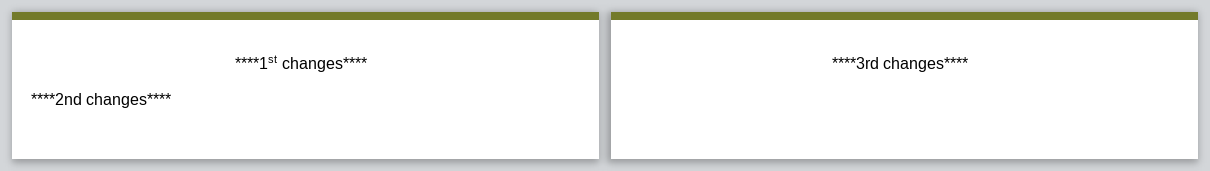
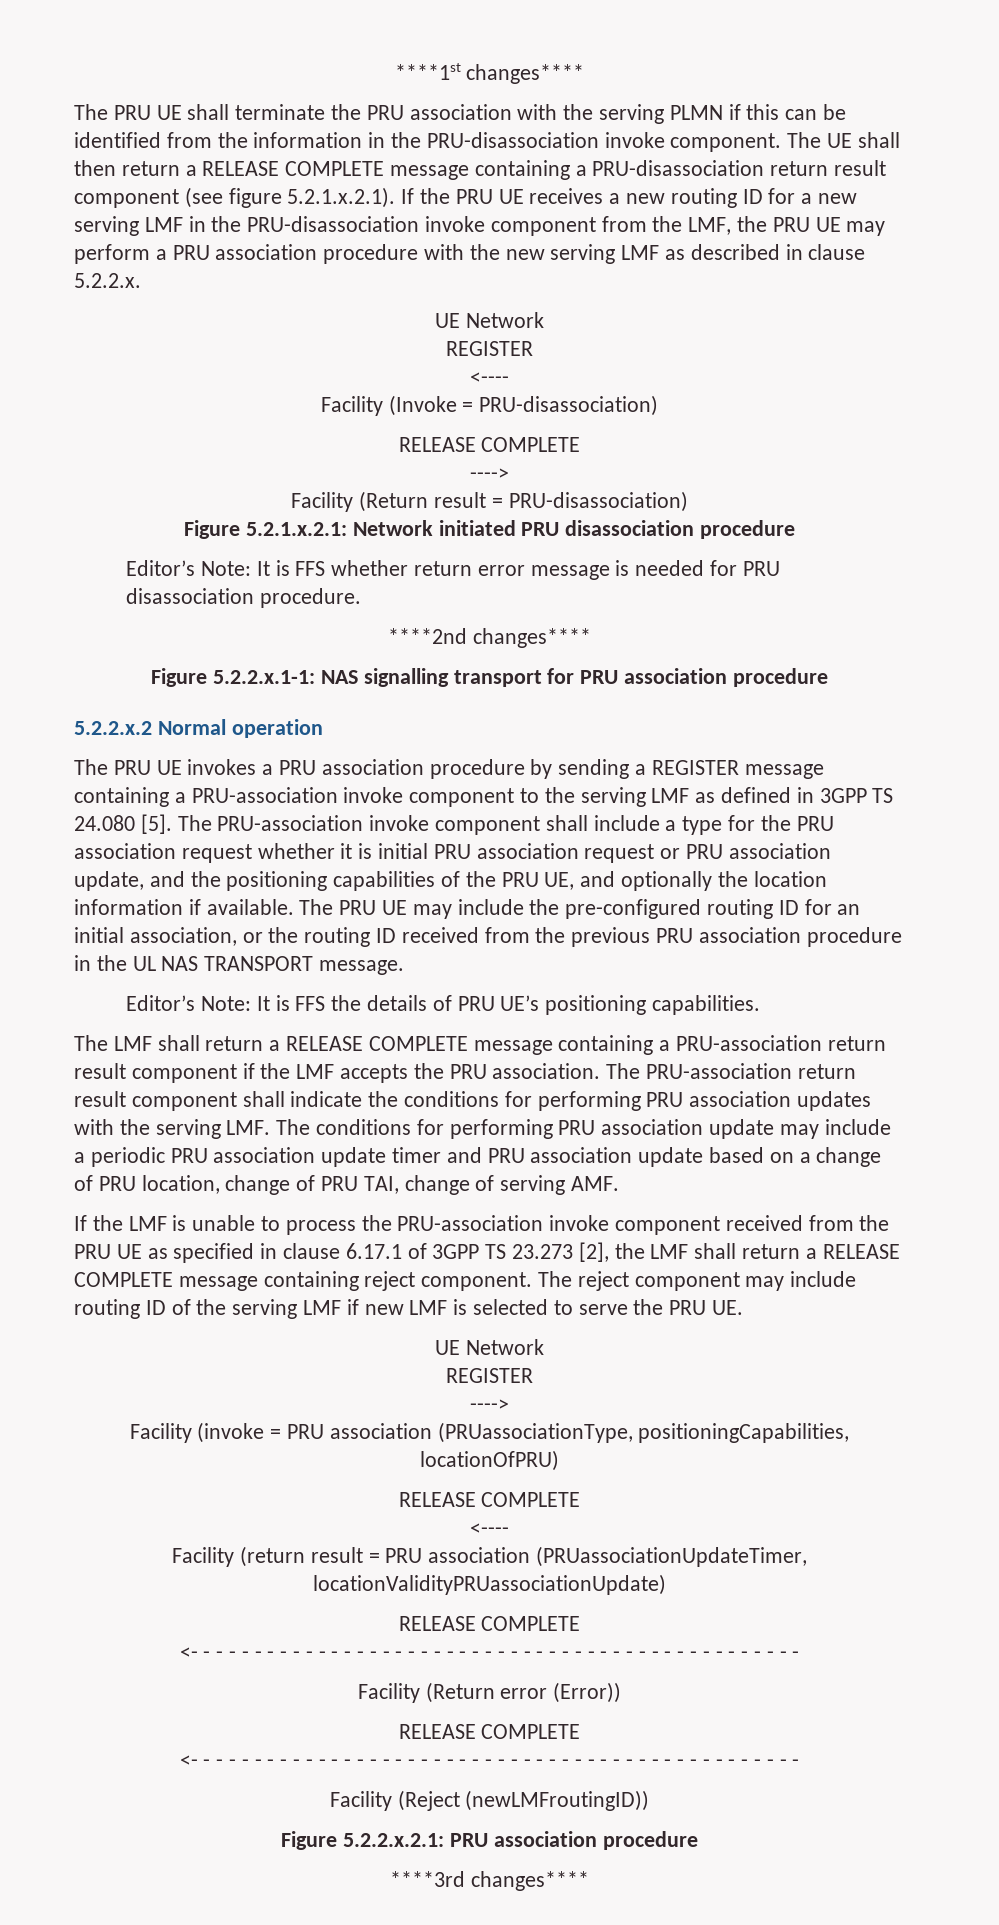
[31,93,172,108] ****2nd changes**** -> [74,104,847,124] [74,132,900,152] [74,160,887,180] [74,187,858,208] [74,216,886,236] [74,244,866,264] [74,273,141,288] [435,312,544,328] [446,341,533,356] [470,372,509,384] [320,395,659,416] [398,437,581,452] [470,468,509,480] [291,491,688,512] [184,520,795,539] [126,560,780,580] [126,588,361,608] [388,628,591,648] [151,668,828,687] [74,719,323,738] [74,759,824,779] [74,787,894,807] [74,814,834,835] [74,843,831,863] [74,871,827,891] [74,899,861,919] [74,927,902,947] [74,955,405,975] [126,995,760,1015] [74,1035,886,1055] [74,1063,856,1083] [74,1091,872,1111] [74,1119,891,1139] [74,1147,882,1167] [74,1175,620,1195] [74,1215,890,1235] [74,1242,900,1263] [74,1271,857,1291] [74,1299,744,1319] [435,1339,544,1355] [446,1368,533,1383] [470,1399,509,1411] [129,1422,850,1443] [420,1450,559,1471] [398,1492,581,1507] [470,1523,509,1535] [172,1546,807,1567] [313,1574,666,1595] [398,1616,581,1631] [179,1647,800,1659] [357,1682,622,1703] [398,1724,581,1739] [179,1755,800,1767] [329,1790,650,1811] [281,1831,698,1850] The PRU UE shall terminate the PRU association with the serving PLMN if this can be identified from the information in the PRU-disassociation invoke component. The UE shall then return a RELEASE COMPLETE message containing a PRU-disassociation return result component (see figure 5.2.1.x.2.1). If the PRU UE receives a new routing ID for a new serving LMF in the PRU-disassociation invoke component from the LMF, the PRU UE may perform a PRU association procedure with the new serving LMF as described in clause 5.2.2.x. // UE Network // REGISTER // <---- // Facility (Invoke = PRU-disassociation) // RELEASE COMPLETE // ----> // Facility (Return result = PRU-disassociation) // Figure 5.2.1.x.2.1: Network initiated PRU disassociation procedure // Editor’s Note: It is FFS whether return error message is needed for PRU disassociation procedure. // ****2nd changes**** // Figure 5.2.2.x.1-1: NAS signalling transport for PRU association procedure // 5.2.2.x.2 Normal operation // The PRU UE invokes a PRU association procedure by sending a REGISTER message containing a PRU-association invoke component to the serving LMF as defined in 3GPP TS 24.080 [5]. The PRU-association invoke component shall include a type for the PRU association request whether it is initial PRU association request or PRU association update, and the positioning capabilities of the PRU UE, and optionally the location information if available. The PRU UE may include the pre-configured routing ID for an initial association, or the routing ID received from the previous PRU association procedure in the UL NAS TRANSPORT message. // Editor’s Note: It is FFS the details of PRU UE’s positioning capabilities. // The LMF shall return a RELEASE COMPLETE message containing a PRU-association return result component if the LMF accepts the PRU association. The PRU-association return result component shall indicate the conditions for performing PRU association updates with the serving LMF. The conditions for performing PRU association update may include a periodic PRU association update timer and PRU association update based on a change of PRU location, change of PRU TAI, change of serving AMF. // If the LMF is unable to process the PRU-association invoke component received from the PRU UE as specified in clause 6.17.1 of 3GPP TS 23.273 [2], the LMF shall return a RELEASE COMPLETE message containing reject component. The reject component may include routing ID of the serving LMF if new LMF is selected to serve the PRU UE. // UE Network // REGISTER // ----> // Facility (invoke = PRU association (PRUassociationType, positioningCapabilities, locationOfPRU) // RELEASE COMPLETE // <---- // Facility (return result = PRU association (PRUassociationUpdateTimer, locationValidityPRUassociationUpdate) // RELEASE COMPLETE // <- - - - - - - - - - - - - - - - - - - - - - - - - - - - - - - - - - - - - - - - - - - - - - - - // Facility (Return error (Error)) // RELEASE COMPLETE // <- - - - - - - - - - - - - - - - - - - - - - - - - - - - - - - - - - - - - - - - - - - - - - - - // Facility (Reject (newLMFroutingID)) // Figure 5.2.2.x.2.1: PRU association procedure

